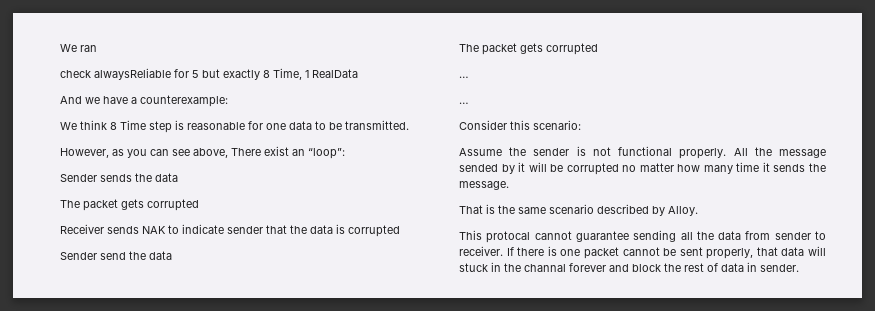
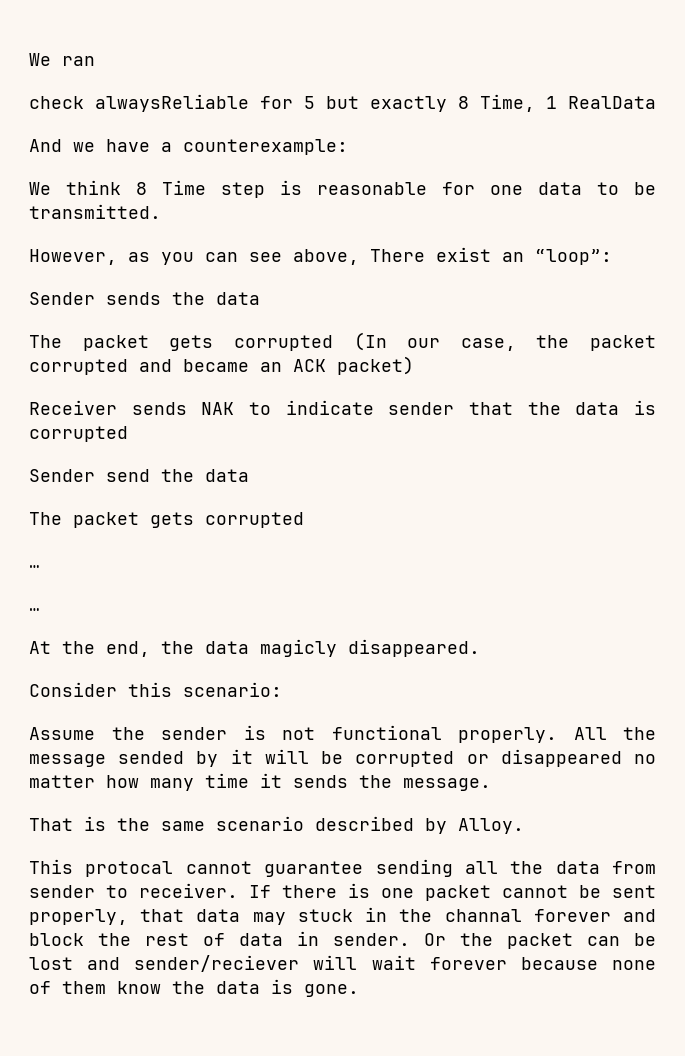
(199, 205) none -> [353,332,656,351] [29,356,414,375] (In our case, the packet corrupted and became an ACK packet)
(469, 103) none -> [29,639,480,657] // At the end, the data magicly disappeared.
(619, 169) none -> [466,749,622,767] or disappeared
[808,246,826,256] will -> [252,912,286,925] may
(799, 268) none -> [424,933,656,949] [29,955,656,972] [29,979,359,997] Or the packet can be lost and sender/reciever will wait forever because none of them know the data is gone.

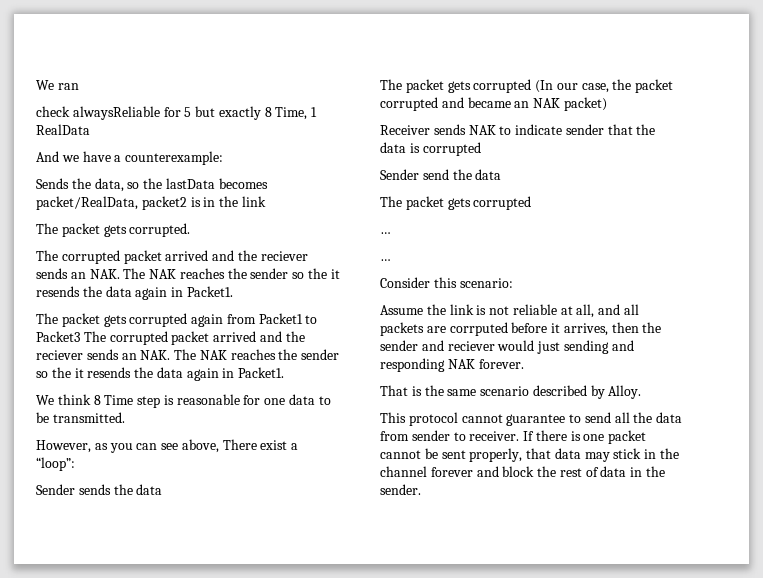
(348, 147) none -> [36,178,268,192] [36,196,266,210] [36,223,191,237] [36,250,308,264] [36,268,340,279] [36,286,233,300] [36,313,318,327] [36,331,305,345] [36,349,340,360] [36,367,285,381] // Sends the data, so the lastData becomes packet/RealData, packet2 is in the link // The packet gets corrupted. // The corrupted packet arrived and the reciever sends an NAK. The NAK reaches the sender so the it resends the data again in Packet1. // The packet gets corrupted again from Packet1 to Packet3 The corrupted packet arrived and the reciever sends an NAK. The NAK reaches the sender so the it resends the data again in Packet1.
[502,252,524,262] an -> [291,443,299,450] a
[293,359,326,372] ACK -> [533,98,561,108] NAK
[29,639,480,657] // At the end, the data magicly disappeared. -> (391, 260) none
[161,727,227,740] sender -> [449,304,474,315] link
[331,725,656,743] [29,749,656,767] [29,773,491,791] functional properly. All the message sended by it will be corrupted or disappeared no matter how many time it sends the message. -> [512,304,640,318] [380,322,662,336] [380,340,634,354] [380,358,524,372] reliable at all, and all packets are corrputed before it arrives, then the sender and reciever would just sending and responding NAK forever.
[85,861,174,877] protocal -> [408,412,458,426] protocol
[375,859,453,877] sending -> [569,412,611,423] to send
[297,907,522,922] stuck in the channal -> [613,448,680,459] [380,466,427,477] stick in the channel
[333,933,656,949] [29,955,656,972] [29,979,359,997] sender. Or the packet can be lost and sender/reciever will wait forever because none of them know the data is gone. -> [646,466,666,477] [380,484,421,495] the sender.

